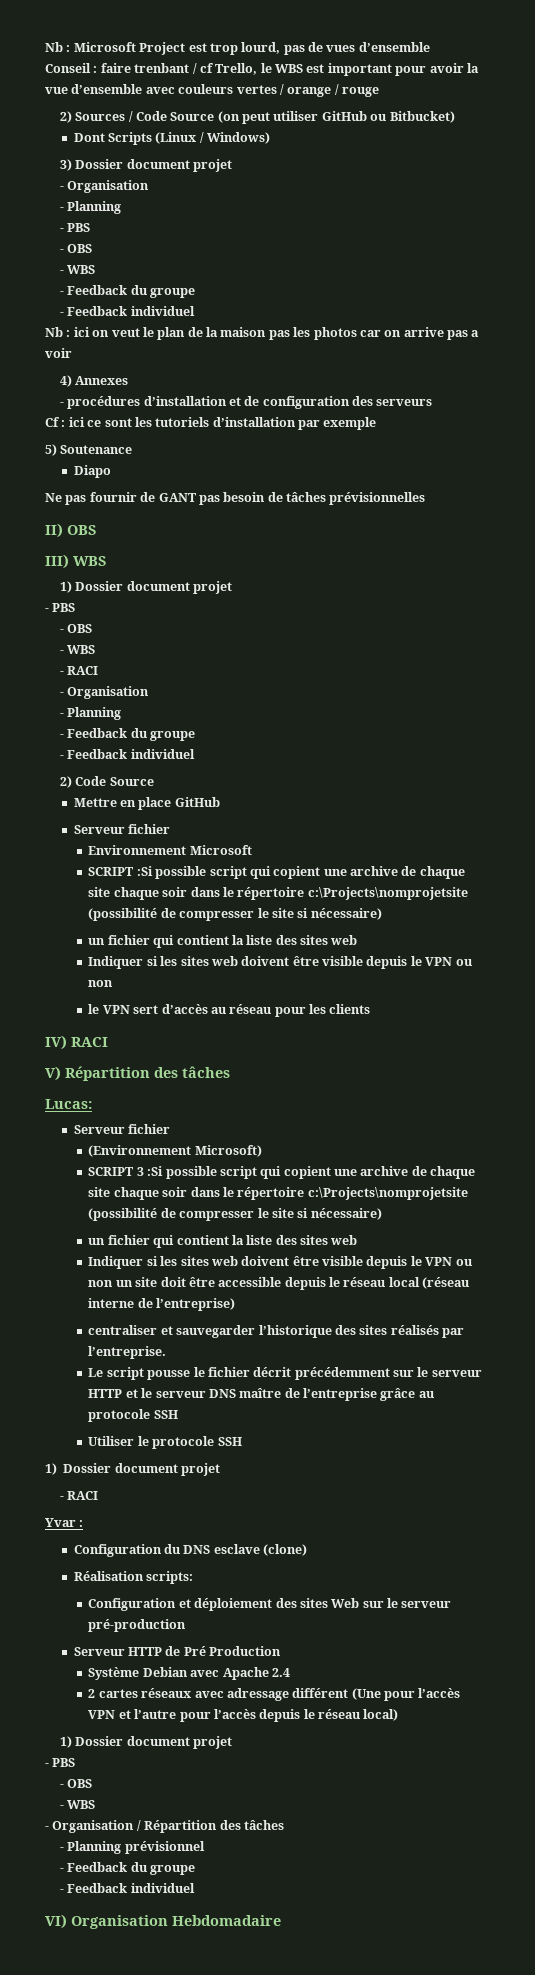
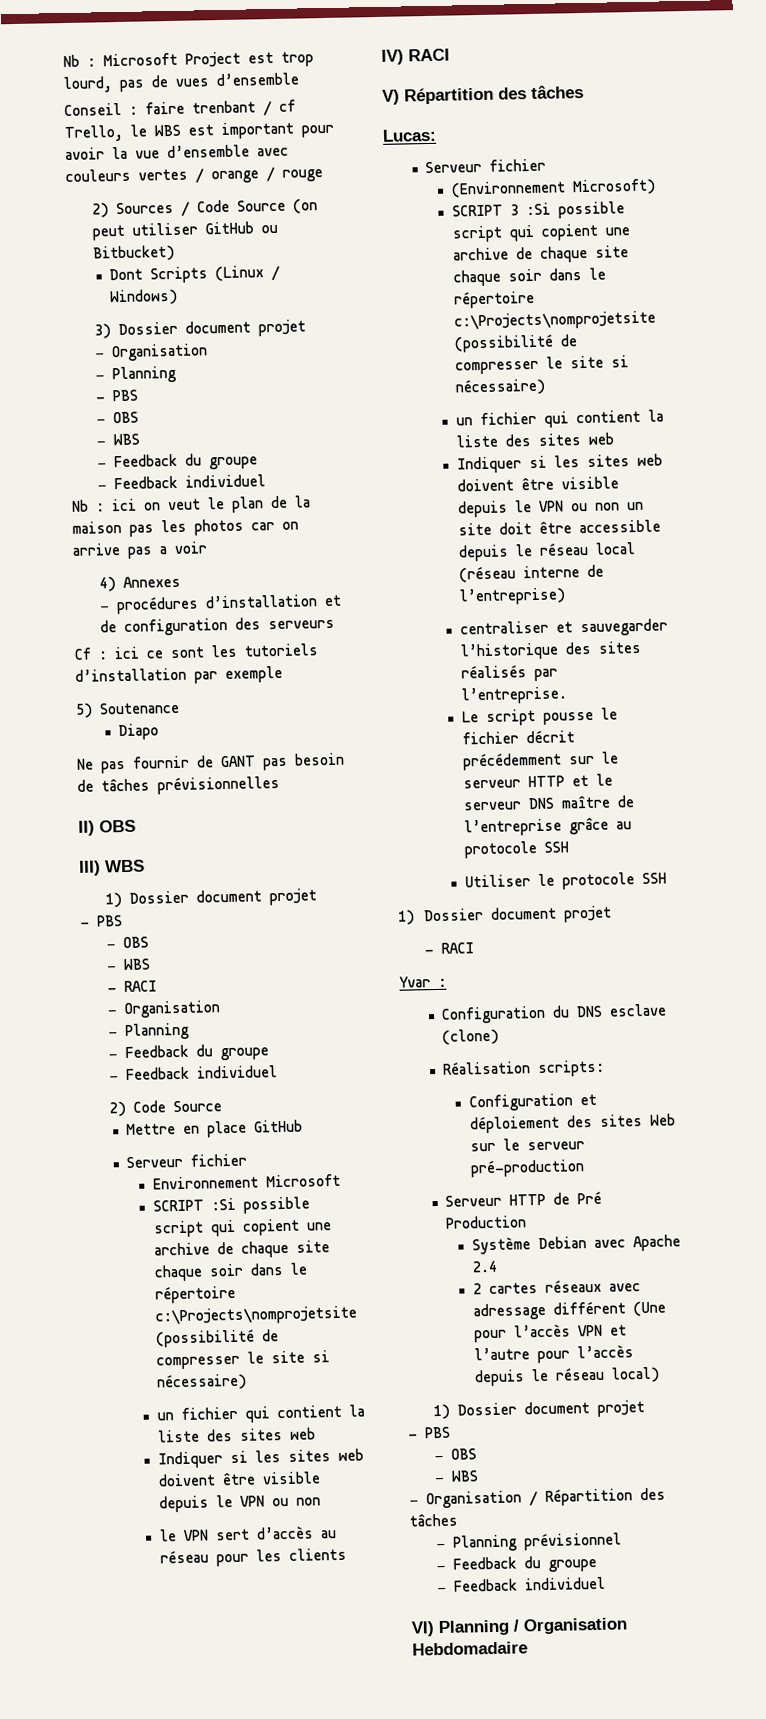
(67, 1921) none -> [438,1619,519,1637] Planning /

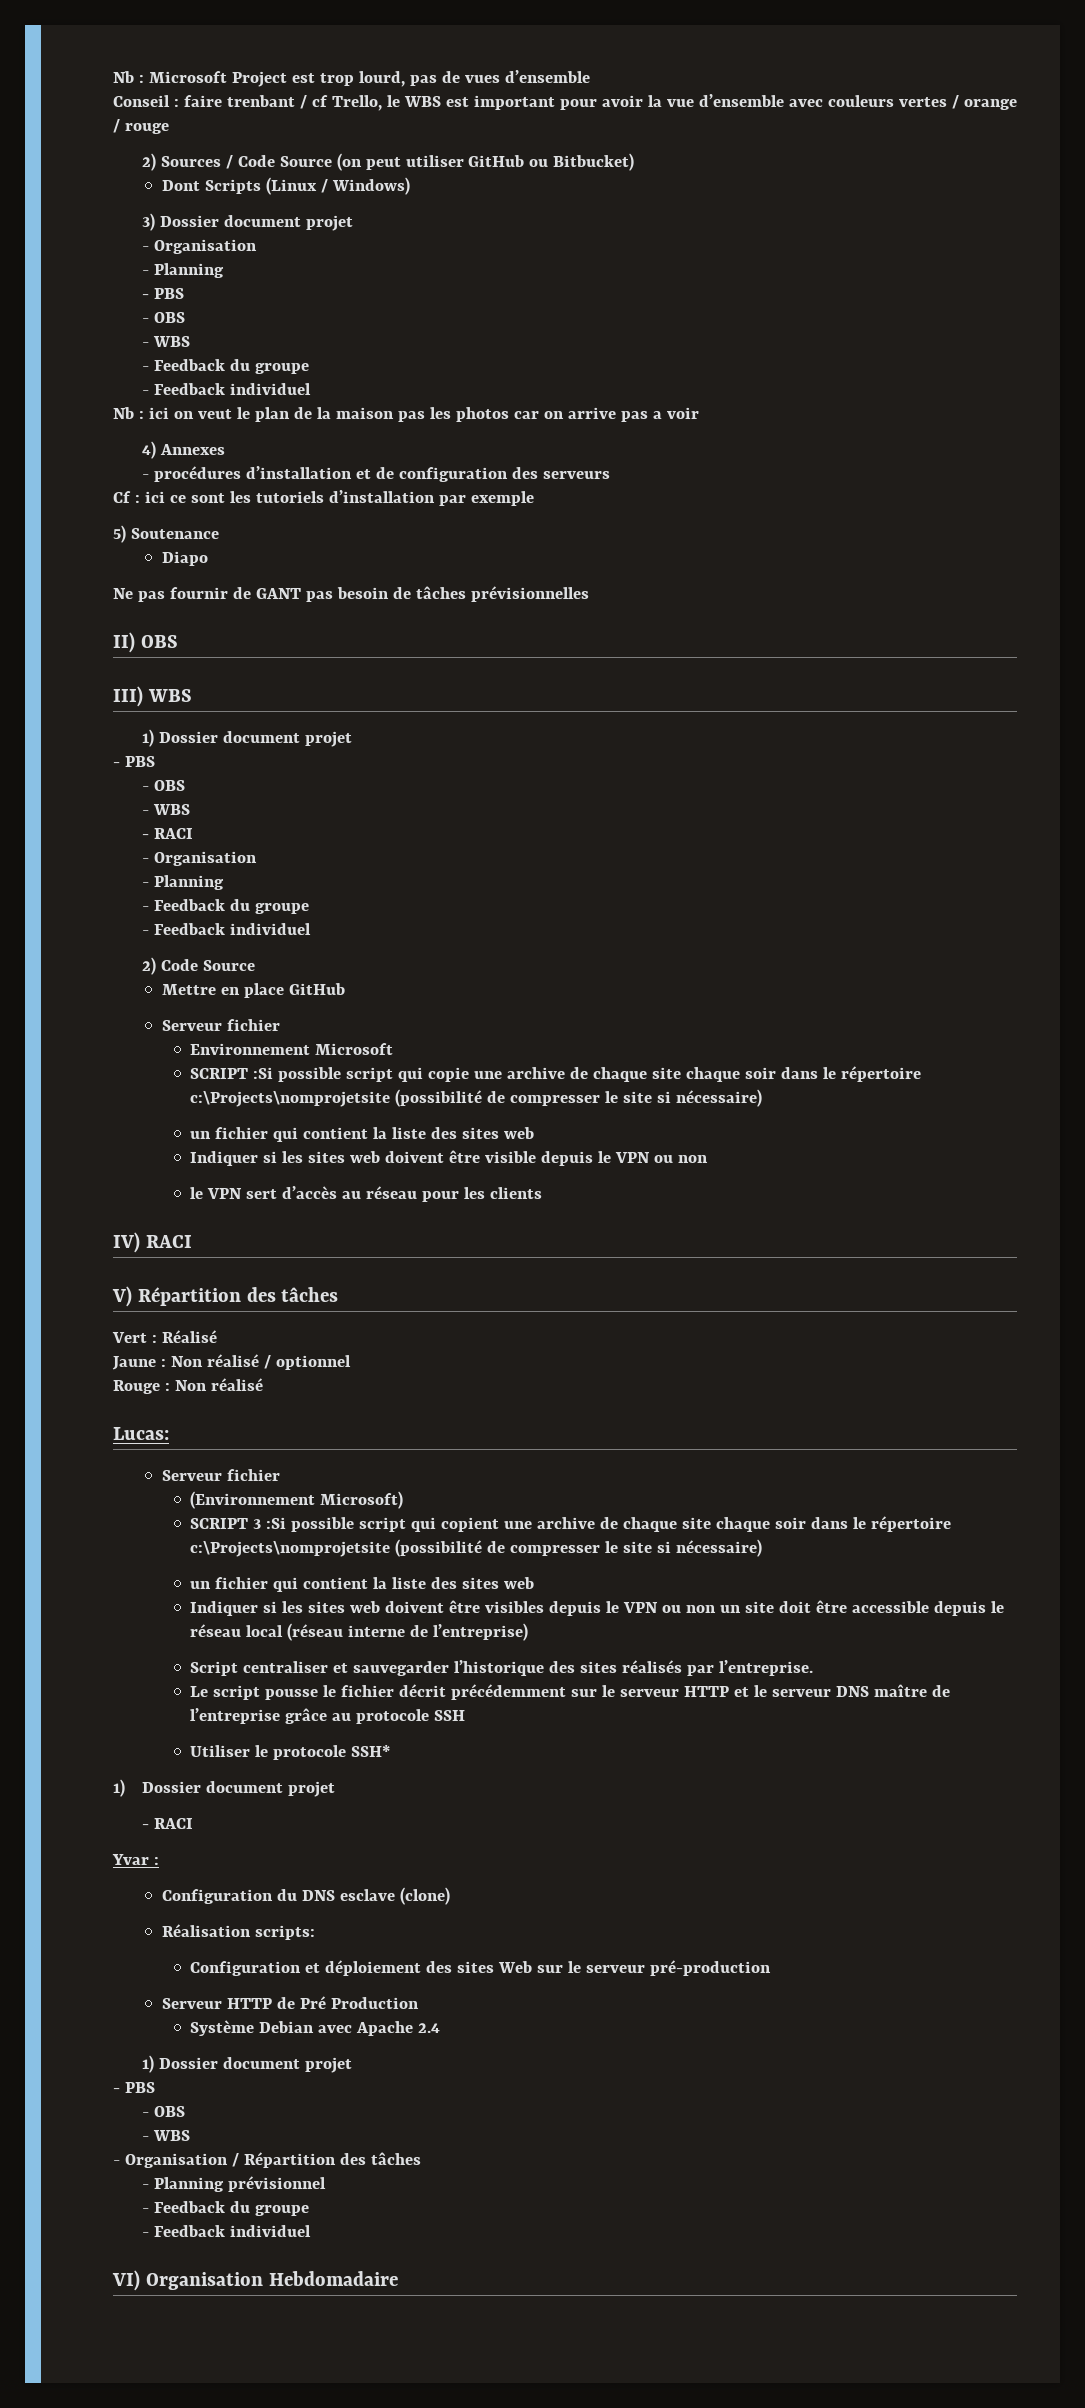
[241,1218,300,1236] copient -> [428,1067,470,1082] copie
(584, 91) none -> [112,1330,217,1343] [112,1354,351,1370] [113,1378,263,1394] // Vert : Réalisé // Jaune : Non réalisé / optionnel // Rouge : Non réalisé
[560,476,619,490] visible -> [485,1601,545,1613] visibles
(566, 596) none -> [190,1661,239,1676] Script
[641,872,667,884] SSH -> [351,1745,391,1757] SSH*
[472,1278,641,1295] [472,1300,666,1321] [473,1323,627,1343] [473,1344,634,1364] [473,1366,660,1387] // 2 cartes réseaux avec adressage différent (Une pour l’accès VPN et l’autre pour l’accès depuis le réseau local) -> (441, 2028) none
[438,1619,519,1637] Planning / -> (140, 2280) none

